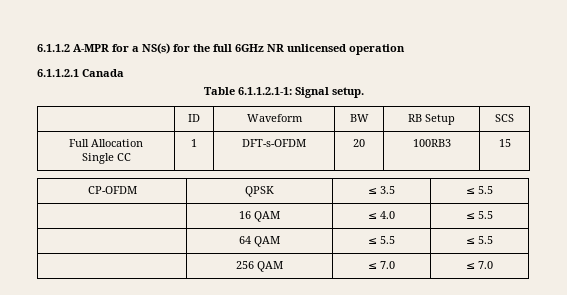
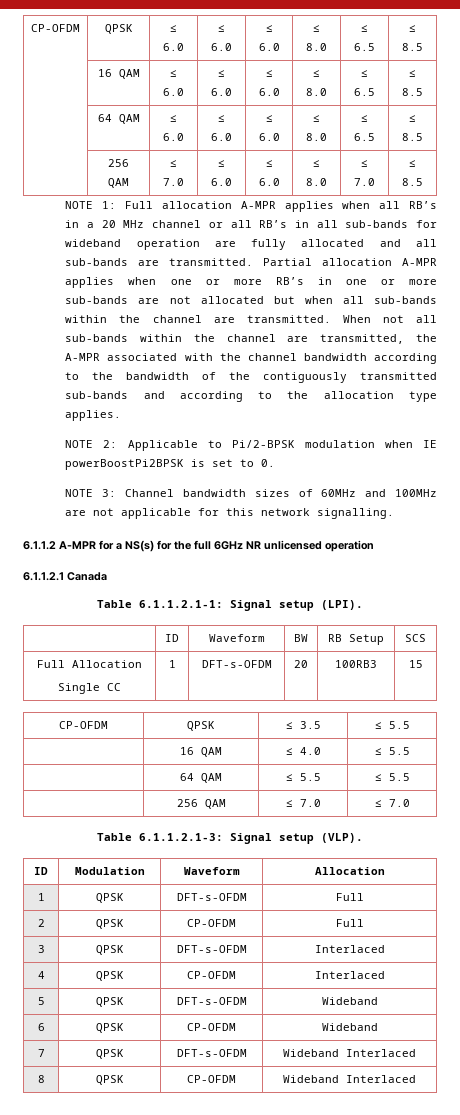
(37, 48) none -> [31,24,80,32] [104,24,133,34] [170,25,177,32] [163,43,184,51] [218,25,225,32] [211,43,232,51] [265,25,273,32] [258,43,280,51] [313,25,320,32] [306,43,327,51] [361,25,368,32] [354,43,375,51] [409,25,416,32] [402,43,423,51] [97,69,140,79] [170,70,177,77] [163,88,184,96] [218,70,225,77] [211,88,232,96] [265,70,273,77] [258,88,280,96] [313,70,320,77] [306,88,327,96] [361,70,368,77] [354,88,375,96] [409,70,416,77] [402,88,423,96] [97,114,140,124] [170,115,177,122] [163,133,184,141] [218,115,225,122] [211,133,232,141] [265,115,273,122] [258,133,280,141] [313,115,320,122] [306,133,327,141] [361,115,368,122] [354,133,375,141] [409,115,416,122] [402,133,423,141] [108,159,129,167] [108,178,129,188] [170,160,177,167] [163,178,184,186] [218,160,225,167] [211,178,232,186] [265,160,273,167] [258,178,280,186] [313,160,320,167] [306,178,327,186] [361,160,368,167] [354,178,375,186] [409,160,416,167] [402,178,423,186] [65,201,438,212] [65,220,438,228] [65,239,438,250] [65,258,437,266] [65,277,437,288] [65,296,438,304] [65,315,438,323] [65,334,437,344] [65,353,438,364] [65,372,437,383] [65,391,437,402] [65,410,122,421] [65,440,438,451] [65,459,276,470] [65,489,438,497] [65,508,395,519] CP-OFDM | QPSK | ≤ 6.0 | ≤ 6.0 | ≤ 6.0 | ≤ 8.0 | ≤ 6.5 | ≤ 8.5 // | 16 QAM | ≤ 6.0 | ≤ 6.0 | ≤ 6.0 | ≤ 8.0 | ≤ 6.5 | ≤ 8.5 // | 64 QAM | ≤ 6.0 | ≤ 6.0 | ≤ 6.0 | ≤ 8.0 | ≤ 6.5 | ≤ 8.5 // | 256 QAM | ≤ 7.0 | ≤ 6.0 | ≤ 6.0 | ≤ 8.0 | ≤ 7.0 | ≤ 8.5 // NOTE 1: Full allocation A-MPR applies when all RB’s in a 20 MHz channel or all RB’s in all sub-bands for wideband operation are fully allocated and all sub-bands are transmitted. Partial allocation A-MPR applies when one or more RB’s in one or more sub-bands are not allocated but when all sub-bands within the channel are transmitted. When not all sub-bands within the channel are transmitted, the A-MPR associated with the channel bandwidth according to the bandwidth of the contiguously transmitted sub-bands and according to the allocation type applies. // NOTE 2: Applicable to Pi/2-BPSK modulation when IE powerBoostPi2BPSK is set to 0. // NOTE 3: Channel bandwidth sizes of 60MHz and 100MHz are not applicable for this network signalling. //
[331,87,364,98] setup. -> [279,600,363,611] setup (LPI).
(493, 265) none -> [97,833,363,844] [34,867,48,875] [74,867,145,875] [183,867,240,875] [314,867,385,875] [37,893,45,901] [95,893,124,903] [176,893,247,901] [335,893,364,901] [37,919,45,927] [95,919,124,929] [187,919,236,927] [335,919,364,927] [37,945,45,953] [95,945,124,955] [176,945,247,953] [314,945,385,953] [37,971,45,979] [95,971,124,981] [187,971,236,979] [314,971,385,979] [37,997,45,1005] [95,997,124,1007] [176,997,247,1005] [321,997,378,1005] [37,1023,45,1031] [95,1023,124,1033] [187,1023,236,1031] [321,1023,378,1031] [37,1049,45,1057] [95,1049,124,1059] [176,1049,247,1057] [283,1049,416,1057] [37,1075,45,1083] [95,1075,124,1085] [187,1075,236,1083] [283,1075,416,1083] // Table 6.1.1.2.1-3: Signal setup (VLP). // ID | Modulation | Waveform | Allocation // 1 | QPSK | DFT-s-OFDM | Full // 2 | QPSK | CP-OFDM | Full // 3 | QPSK | DFT-s-OFDM | Interlaced // 4 | QPSK | CP-OFDM | Interlaced // 5 | QPSK | DFT-s-OFDM | Wideband // 6 | QPSK | CP-OFDM | Wideband // 7 | QPSK | DFT-s-OFDM | Wideband Interlaced // 8 | QPSK | CP-OFDM | Wideband Interlaced

